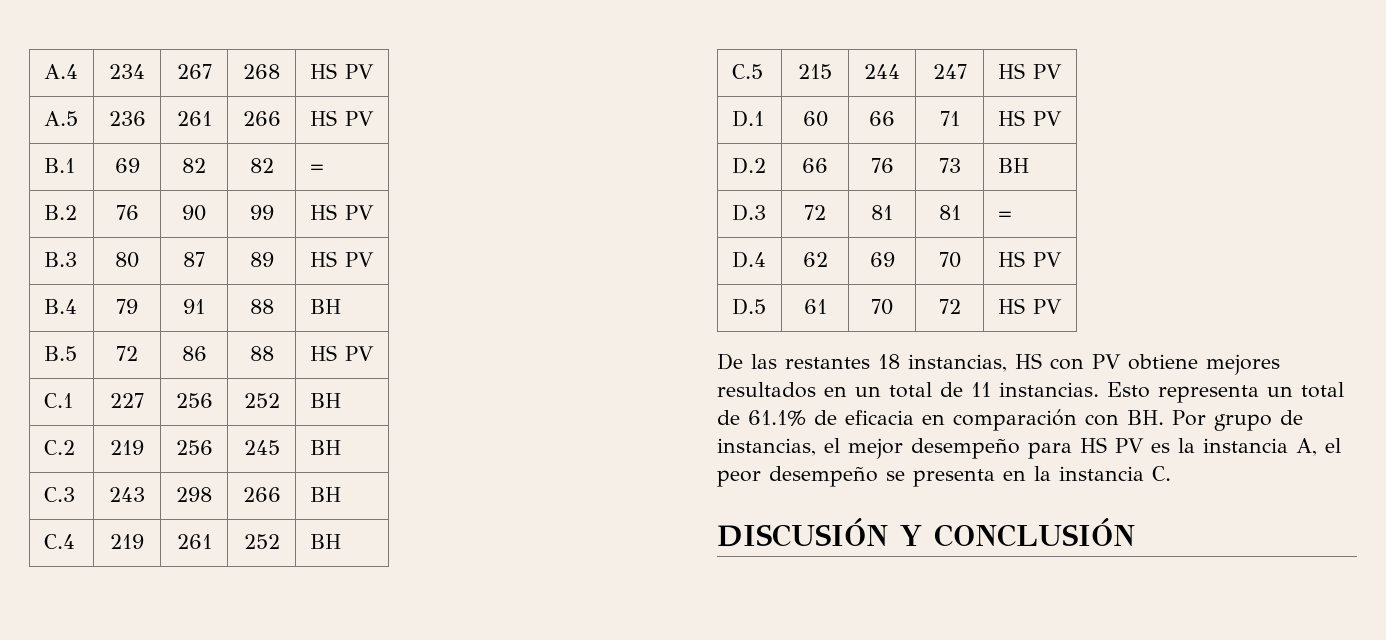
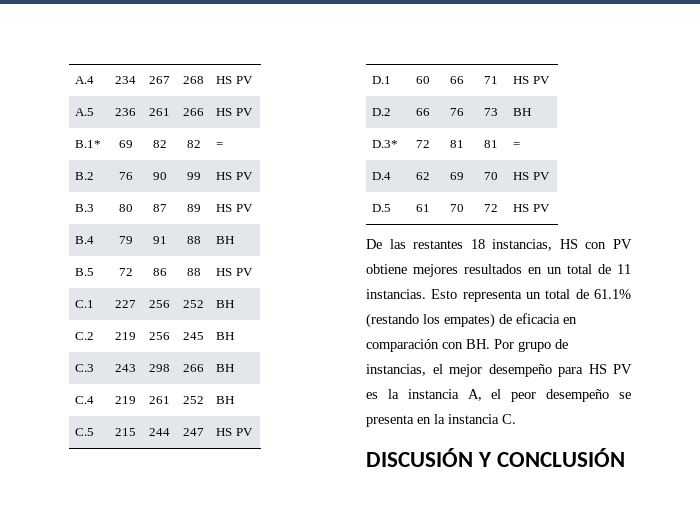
[43,158,75,173] B.1 -> [75,140,102,148] B.1*
[731,204,766,221] D.3 -> [372,140,399,148] D.3*
(806, 418) none -> [366,313,495,328] (restando los empates)

